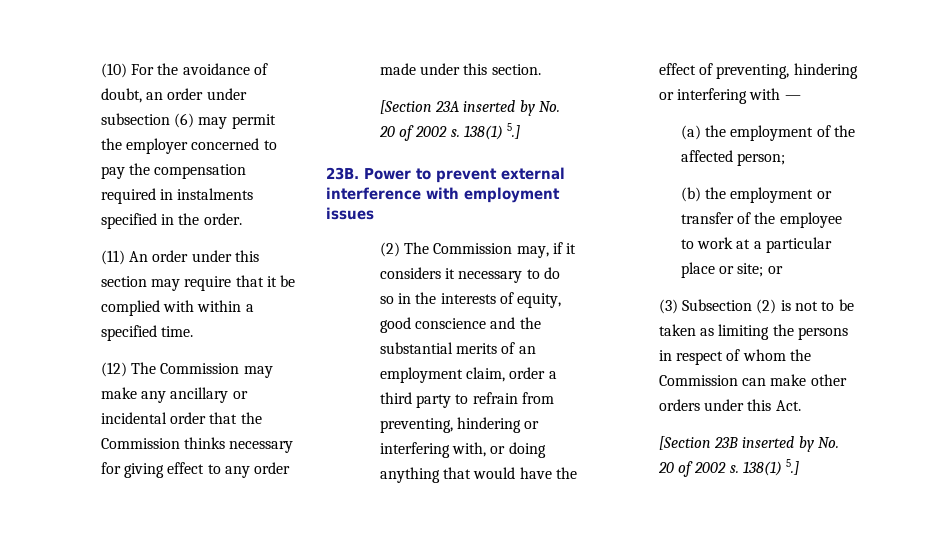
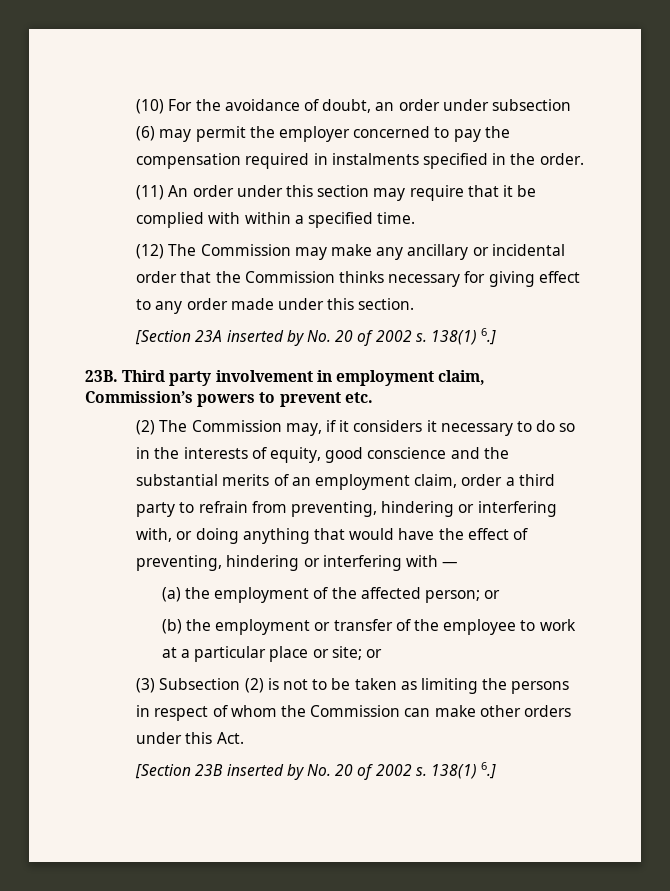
[507,123,521,139] 5.] -> [481,328,497,345] 6.]
[364,167,565,183] [326,187,560,203] [326,207,374,220] Power to prevent external interference with employment issues -> [122,370,486,386] [85,391,373,407] Third party involvement in employment claim, Commission’s powers to prevent etc.
(785, 159) none -> [484,590,501,599] or
[786,459,800,475] 5.] -> [481,762,497,779] 6.]

